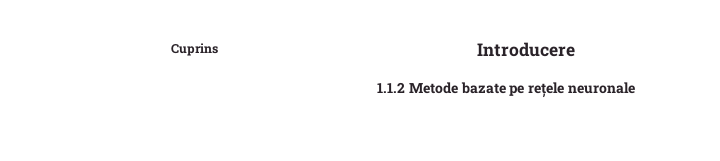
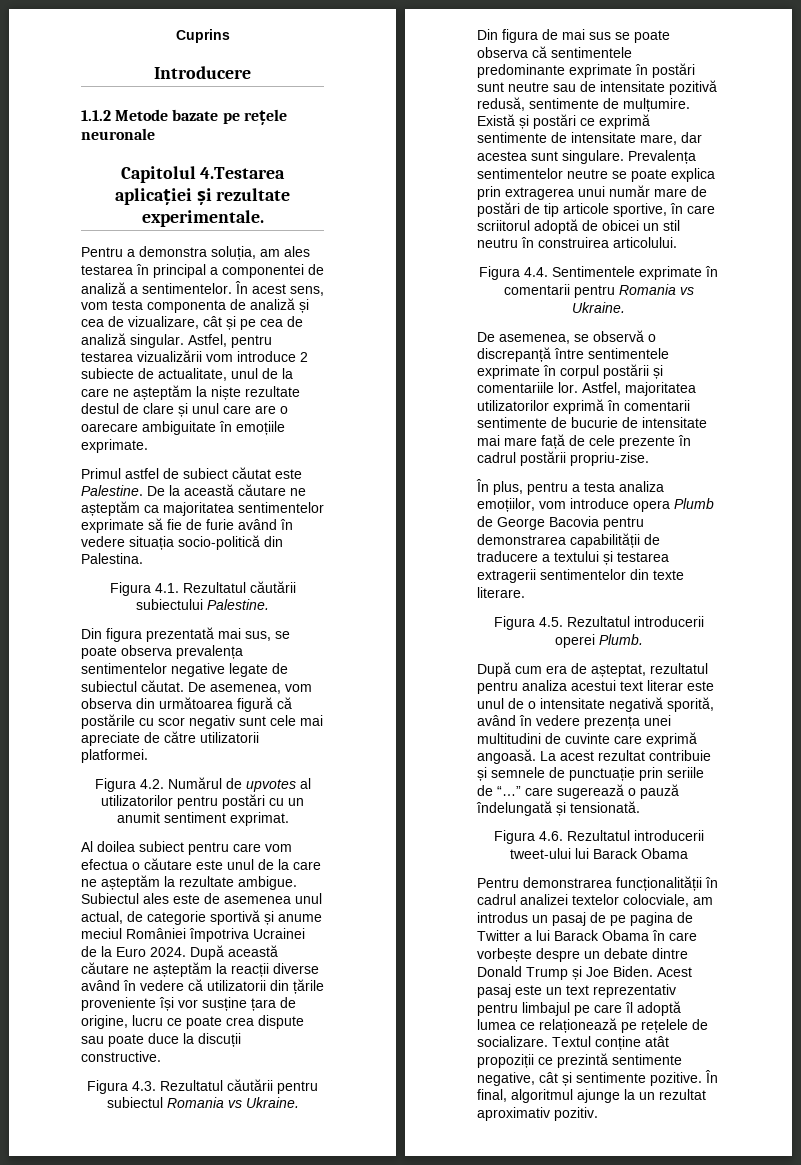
(635, 88) none -> [120,166,286,183] [114,188,291,205] [141,210,264,227] [81,246,310,260] [81,264,324,278] [81,281,324,296] [81,298,309,313] [81,316,303,330] [81,333,272,348] [81,350,308,362] [81,368,293,381] [81,385,300,400] [81,403,288,417] [81,421,285,435] [81,439,148,453] [81,467,302,479] [81,484,306,496] [81,501,324,516] [81,518,293,533] [81,535,283,550] [81,553,143,564] [109,581,296,596] [136,599,269,610] [81,627,290,642] [81,645,243,659] [81,663,288,677] [81,680,312,694] [81,697,292,712] [81,714,323,729] [81,731,259,746] [81,749,148,763] [94,777,311,792] [101,794,304,809] [116,812,289,826] [81,841,292,855] [81,858,321,870] [81,875,297,890] [81,893,322,904] [81,910,322,925] [81,928,305,942] [81,945,278,960] [81,962,319,977] [81,979,324,994] [81,997,296,1011] [81,1015,304,1029] [81,1033,241,1047] [81,1051,161,1062] [87,1079,318,1094] [106,1097,299,1108] [477,29,670,43] [477,46,632,58] [477,63,695,78] [477,80,717,95] [477,97,690,112] [477,114,650,129] [477,132,702,145] [477,150,696,164] [477,168,715,182] [477,185,707,200] [477,202,715,217] [477,219,680,234] [477,237,677,248] [479,266,718,280] [503,284,694,298] [572,302,625,313] [477,330,656,344] [477,347,669,362] [477,364,663,379] [477,382,696,396] [477,399,690,414] [477,417,707,428] [477,434,691,449] [477,451,649,466] [476,479,664,495] [477,498,714,512] [477,516,644,530] [477,533,660,548] [477,551,669,565] [477,569,684,583] [477,587,525,598] [493,616,704,630] [554,634,643,648] [477,662,708,677] [477,680,714,694] [477,697,714,712] [477,715,671,729] [477,732,697,747] [477,749,711,764] [477,767,704,781] [477,784,679,799] [476,801,640,816] [493,830,704,844] [509,848,688,859] [477,876,718,891] [477,894,713,907] [477,912,693,926] [477,930,697,941] [477,948,688,962] [477,966,692,980] [477,984,676,998] [477,1001,681,1016] [477,1018,708,1033] [477,1036,669,1050] [477,1053,682,1068] [477,1070,718,1086] [477,1089,706,1103] [477,1107,598,1121] // Capitolul 4.Testarea aplicației și rezultate experimentale. // Pentru a demonstra soluția, am ales testarea în principal a componentei de analiză a sentimentelor. În acest sens, vom testa componenta de analiză și cea de vizualizare, cât și pe cea de analiză singular. Astfel, pentru testarea vizualizării vom introduce 2 subiecte de actualitate, unul de la care ne așteptăm la niște rezultate destul de clare și unul care are o oarecare ambiguitate în emoțiile exprimate. // Primul astfel de subiect căutat este Palestine. De la această căutare ne așteptăm ca majoritatea sentimentelor exprimate să fie de furie având în vedere situația socio-politică din Palestina. // Figura 4.1. Rezultatul căutării subiectului Palestine. // Din figura prezentată mai sus, se poate observa prevalența sentimentelor negative legate de subiectul căutat. De asemenea, vom observa din următoarea figură că postările cu scor negativ sunt cele mai apreciate de către utilizatorii platformei. // Figura 4.2. Numărul de upvotes al utilizatorilor pentru postări cu un anumit sentiment exprimat. // Al doilea subiect pentru care vom efectua o căutare este unul de la care ne așteptăm la rezultate ambigue. Subiectul ales este de asemenea unul actual, de categorie sportivă și anume meciul României împotriva Ucrainei de la Euro 2024. După această căutare ne așteptăm la reacții diverse având în vedere că utilizatorii din țările proveniente își vor susține țara de origine, lucru ce poate crea dispute sau poate duce la discuții constructive. // Figura 4.3. Rezultatul căutării pentru subiectul Romania vs Ukraine. // Din figura de mai sus se poate observa că sentimentele predominante exprimate în postări sunt neutre sau de intensitate pozitivă redusă, sentimente de mulțumire. Există și postări ce exprimă sentimente de intensitate mare, dar acestea sunt singulare. Prevalența sentimentelor neutre se poate explica prin extragerea unui număr mare de postări de tip articole sportive, în care scriitorul adoptă de obicei un stil neutru în construirea articolului. // Figura 4.4. Sentimentele exprimate în comentarii pentru Romania vs Ukraine. // De asemenea, se observă o discrepanță între sentimentele exprimate în corpul postării și comentariile lor. Astfel, majoritatea utilizatorilor exprimă în comentarii sentimente de bucurie de intensitate mai mare față de cele prezente în cadrul postării propriu-zise. // În plus, pentru a testa analiza emoțiilor, vom introduce opera Plumb de George Bacovia pentru demonstrarea capabilității de traducere a textului și testarea extragerii sentimentelor din texte literare. // Figura 4.5. Rezultatul introducerii operei Plumb. // După cum era de așteptat, rezultatul pentru analiza acestui text literar este unul de o intensitate negativă sporită, având în vedere prezența unei multitudini de cuvinte care exprimă angoasă. La acest rezultat contribuie și semnele de punctuație prin seriile de “…” care sugerează o pauză îndelungată și tensionată. // Figura 4.6. Rezultatul introducerii tweet-ului lui Barack Obama // Pentru demonstrarea funcționalității în cadrul analizei textelor colocviale, am introdus un pasaj de pe pagina de Twitter a lui Barack Obama în care vorbește despre un debate dintre Donald Trump și Joe Biden. Acest pasaj este un text reprezentativ pentru limbajul pe care îl adoptă lumea ce relaționează pe rețelele de socializare. Textul conține atât propoziții ce prezintă sentimente negative, cât și sentimente pozitive. În final, algoritmul ajunge la un rezultat aproximativ pozitiv.

